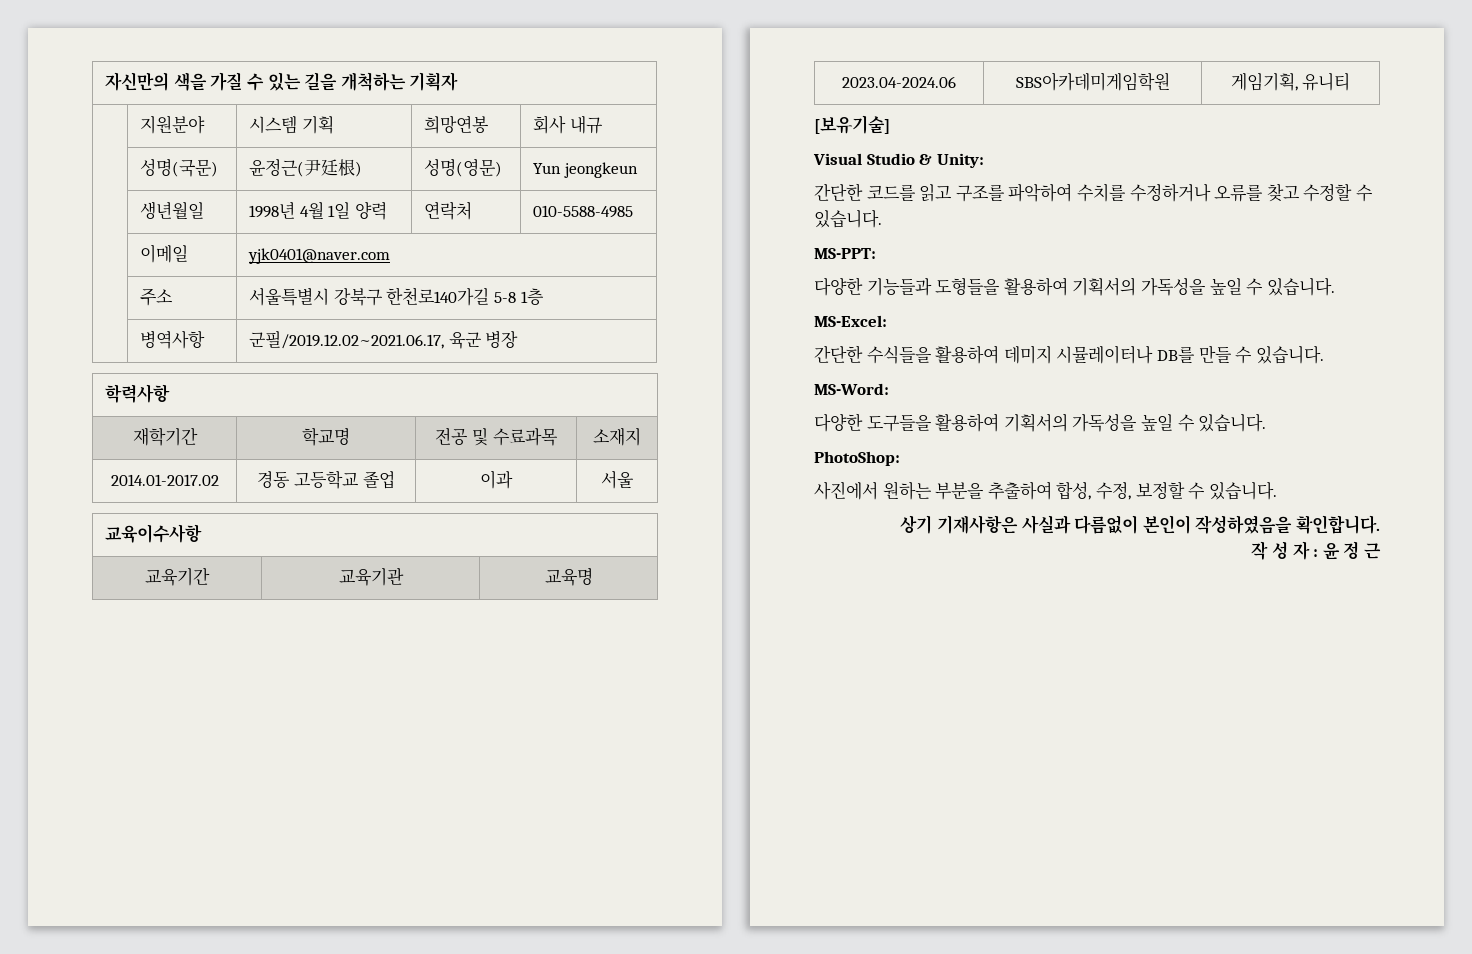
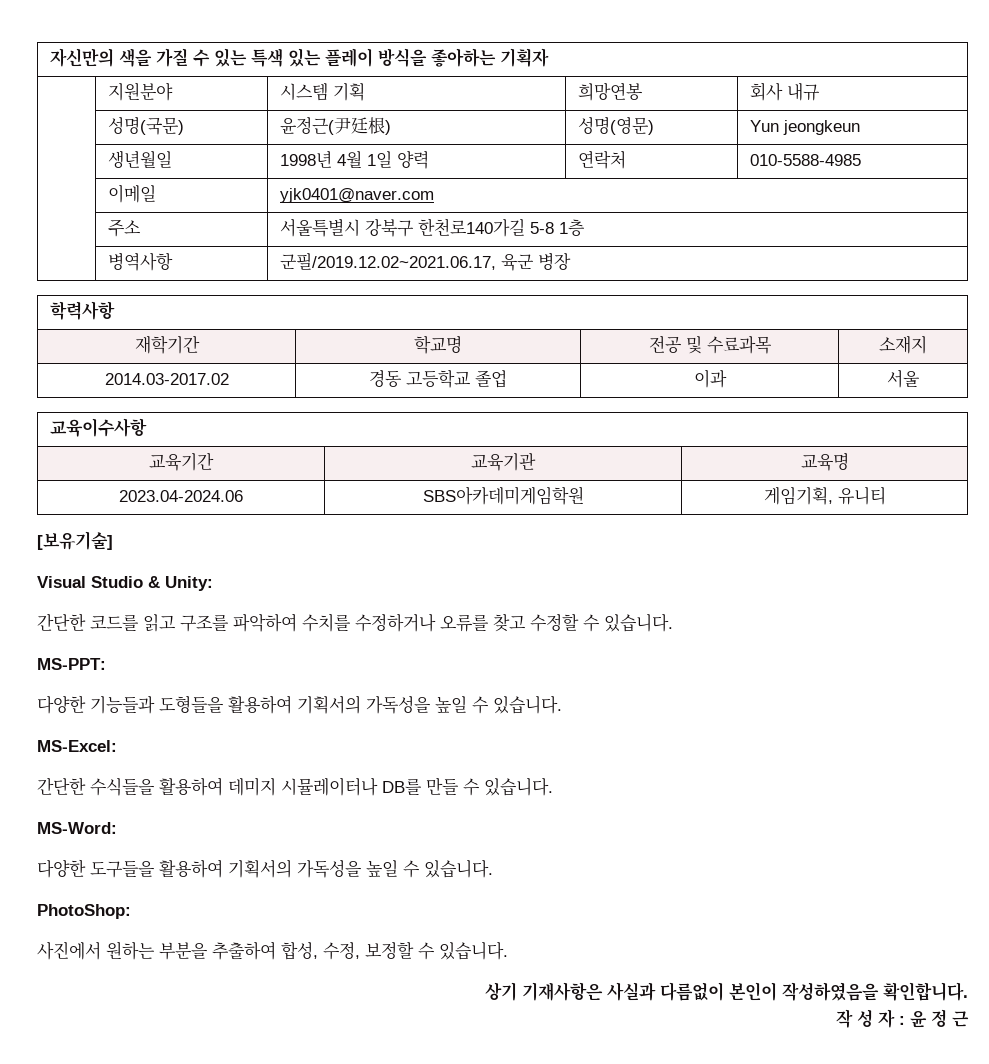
[304,72,406,91] 길을 개척하는 -> [251,48,497,67] 특색 있는 플레이 방식을 좋아하는
[110,474,219,486] 2014.01-2017.02 -> [104,373,229,385] 2014.03-2017.02

